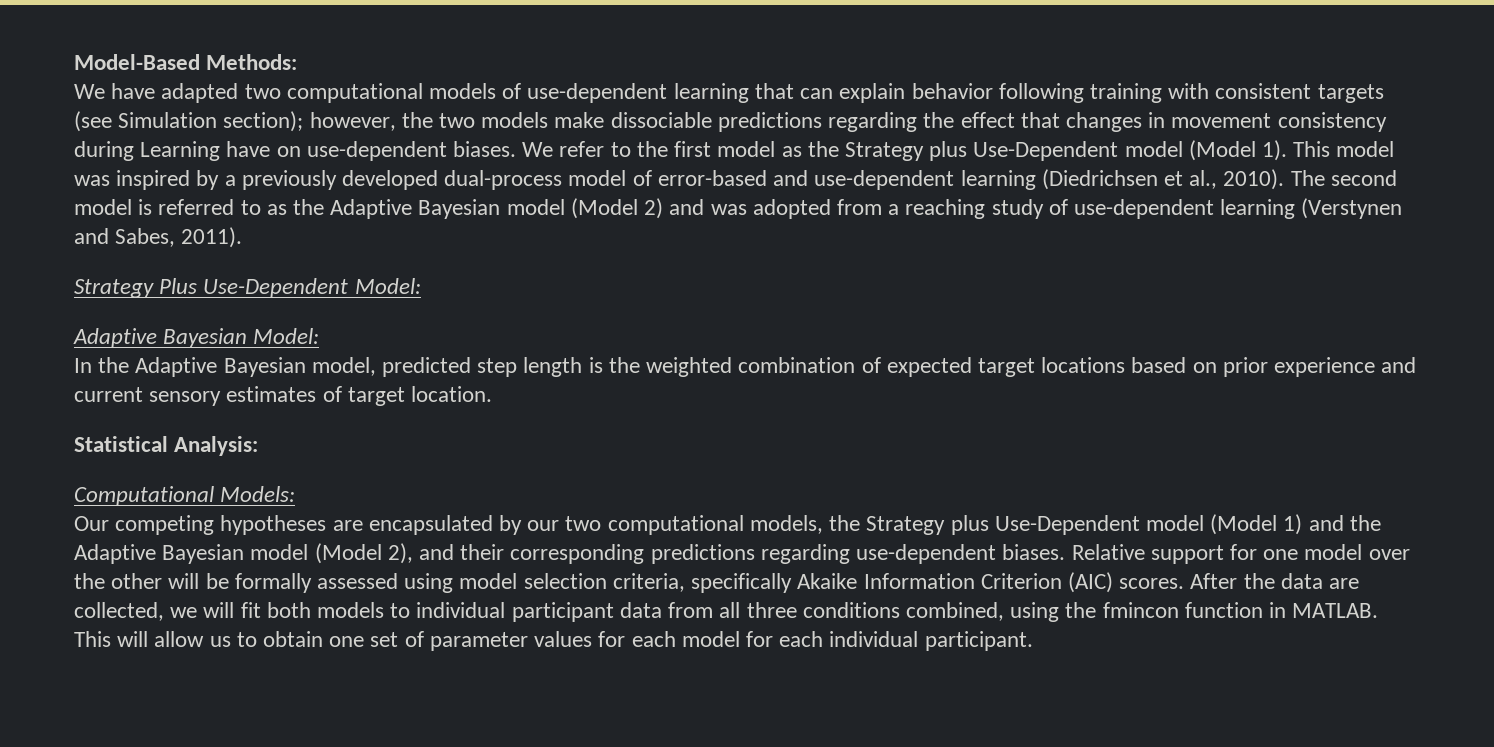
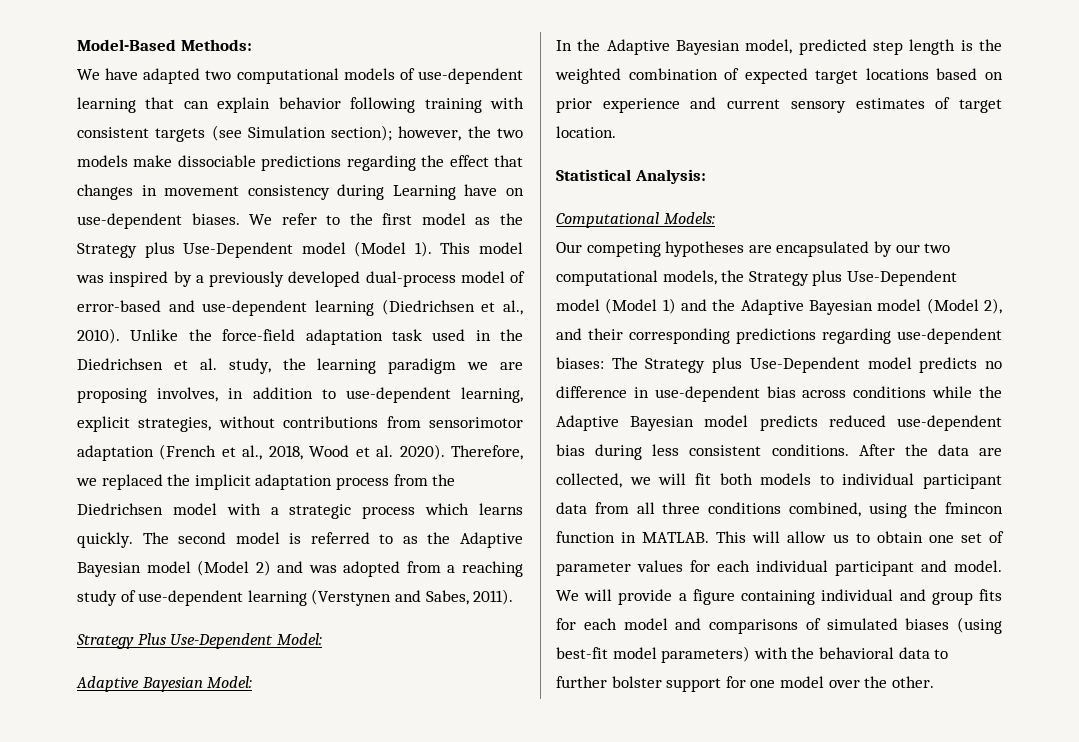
(1285, 179) none -> [130,329,523,345] [77,358,523,374] [77,387,523,403] [77,416,523,432] [77,444,524,461] [76,474,456,490] [77,503,523,519] [77,532,133,548] Unlike the force-field adaptation task used in the Diedrichsen et al. study, the learning paradigm we are proposing involves, in addition to use-dependent learning, explicit strategies, without contributions from sensorimotor adaptation (French et al., 2018, Wood et al. 2020). Therefore, we replaced the implicit adaptation process from the Diedrichsen model with a strategic process which learns quickly.
[1002,544,1410,564] [74,572,1185,593] biases. Relative support for one model over the other will be formally assessed using model selection criteria, specifically Akaike Information Criterion (AIC) scores. -> [556,357,1002,373] [556,386,1002,402] [556,415,1002,431] [556,444,849,460] biases: The Strategy plus Use-Dependent model predicts no difference in use-dependent bias across conditions while the Adaptive Bayesian model predicts reduced use-dependent bias during less consistent conditions.
[681,631,1033,651] model for each individual participant. -> [756,560,1002,576] [556,589,1002,605] [556,617,1002,634] [556,646,949,663] [556,676,934,692] individual participant and model. We will provide a figure containing individual and group fits for each model and comparisons of simulated biases (using best-fit model parameters) with the behavioral data to further bolster support for one model over the other.

